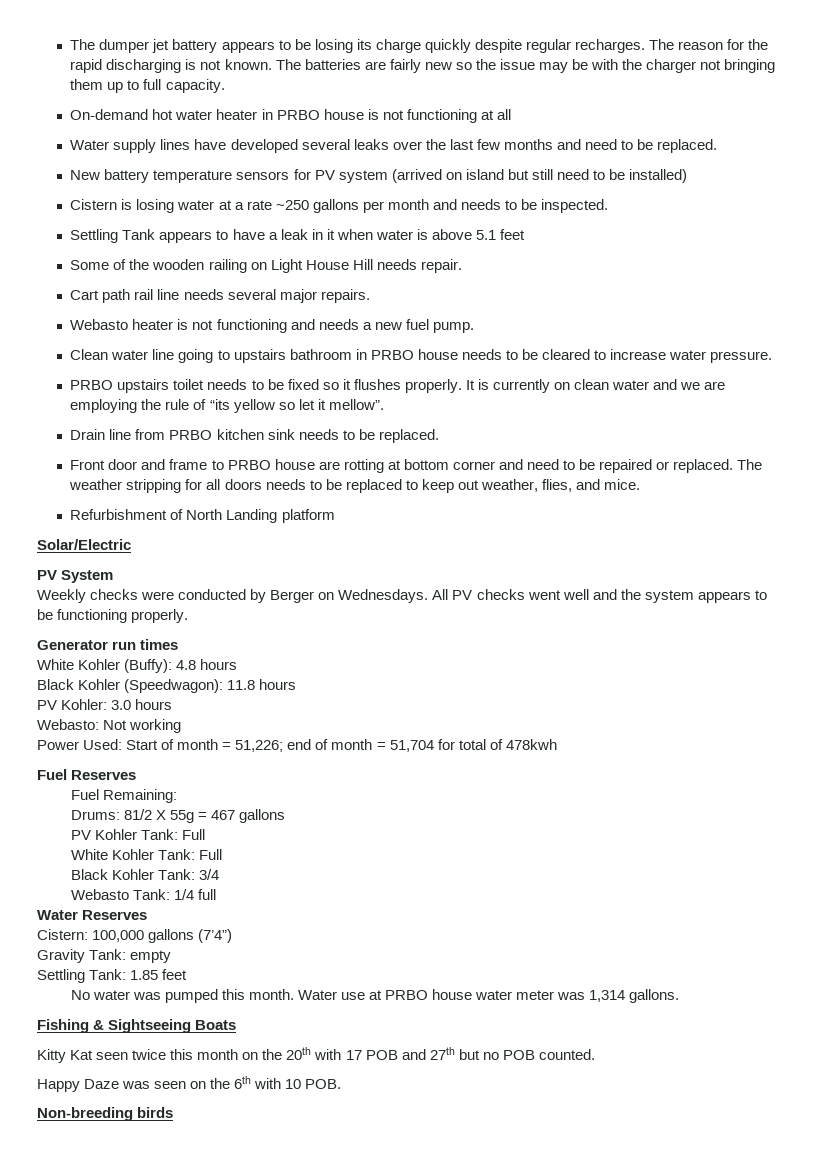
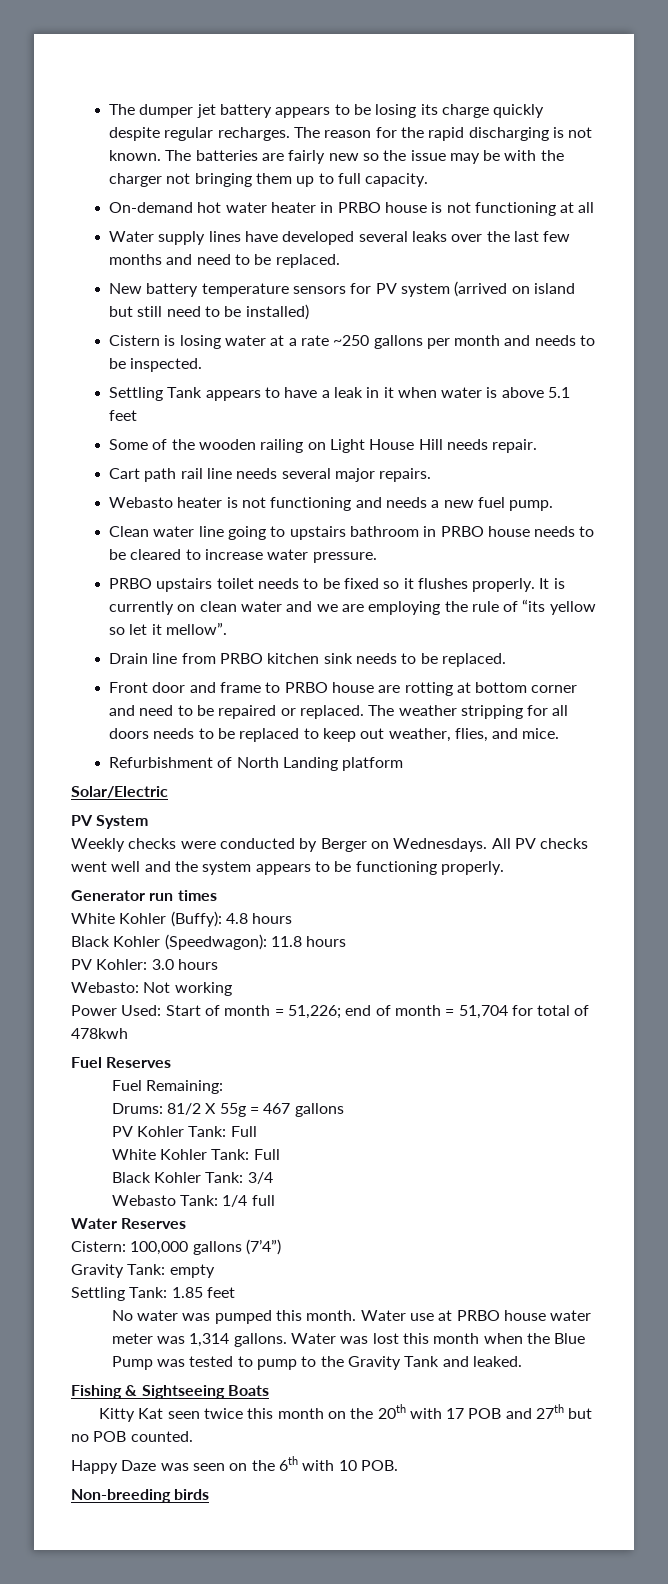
(680, 996) none -> [290,1333,586,1344] [111,1356,522,1370] Water was lost this month when the Blue Pump was tested to pump to the Gravity Tank and leaked.

